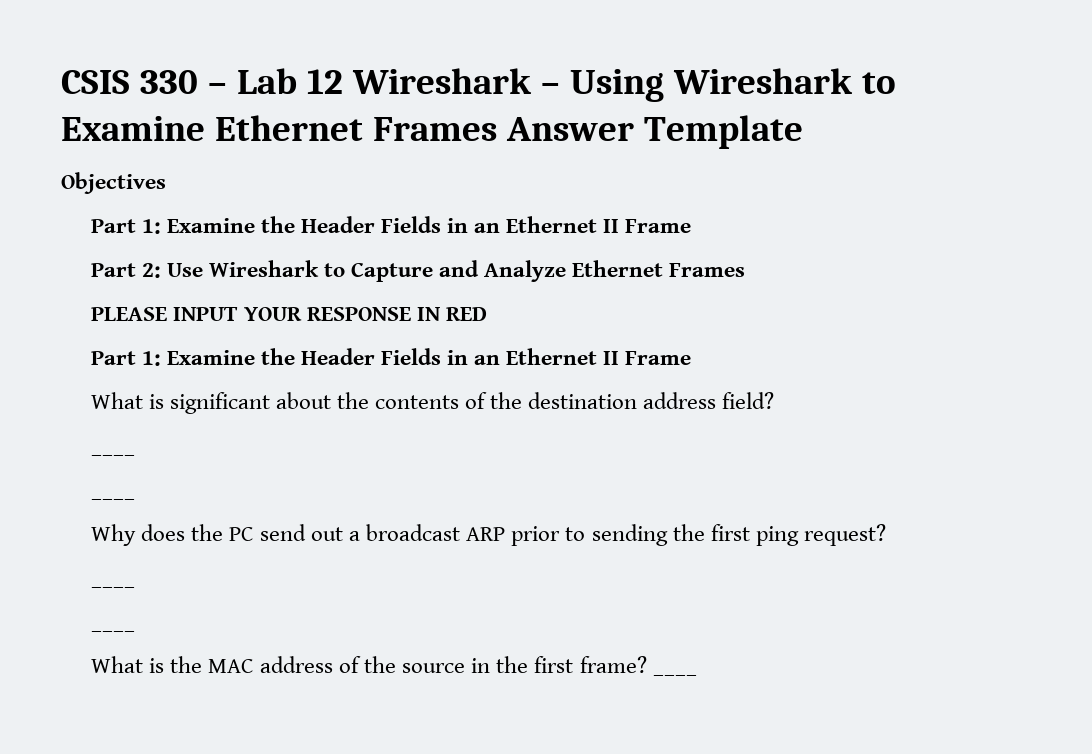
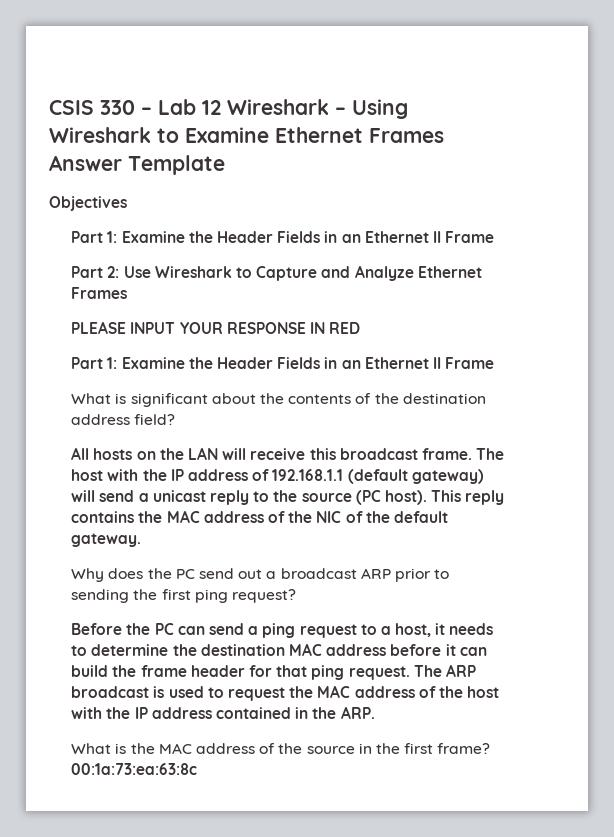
[90,453,135,456] [90,497,135,500] ____ // ____ -> [71,447,505,460] [71,469,484,484] [71,490,505,505] [71,510,448,523] [71,533,142,547] All hosts on the LAN will receive this broadcast frame. The host with the IP address of 192.168.1.1 (default gateway) will send a unicast reply to the source (PC host). This reply contains the MAC address of the NIC of the default gateway.
[90,585,135,588] [90,629,135,632] ____ // ____ -> [71,623,494,638] [71,643,487,656] [71,664,476,680] [71,685,500,701] [71,706,375,719] Before the PC can send a ping request to a host, it needs to determine the destination MAC address before it can build the frame header for that ping request. The ARP broadcast is used to request the MAC address of the host with the IP address contained in the ARP.
[652,673,697,676] ____ -> [71,763,198,775] 00:1a:73:ea:63:8c

